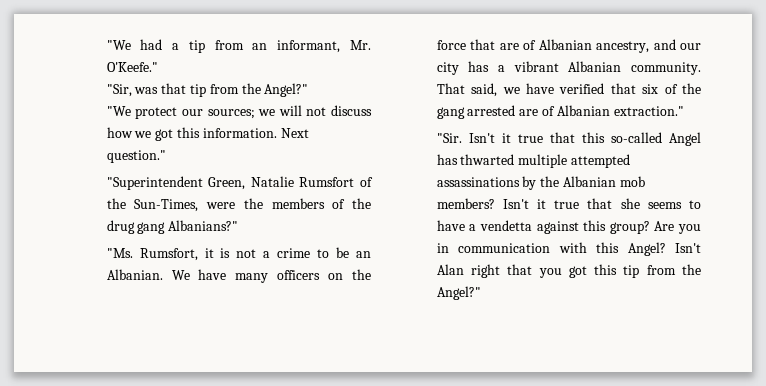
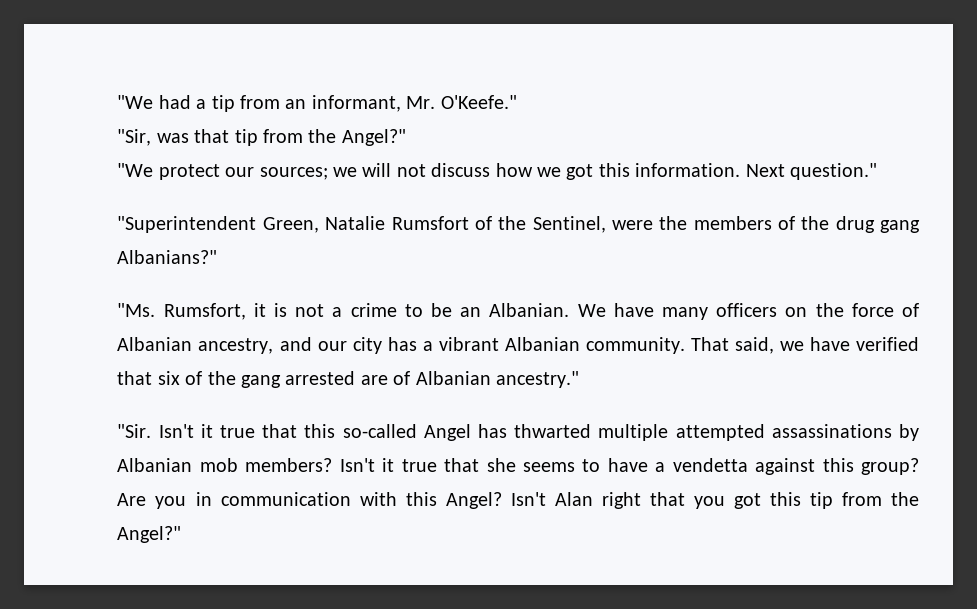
[134,199,199,212] Sun-Times, -> [532,216,606,233] Sentinel,
[470,39,519,50] that are -> (894, 310) none
[613,106,684,116] extraction." -> [496,371,580,388] ancestry."
[540,176,560,187] the -> (919, 432) none

